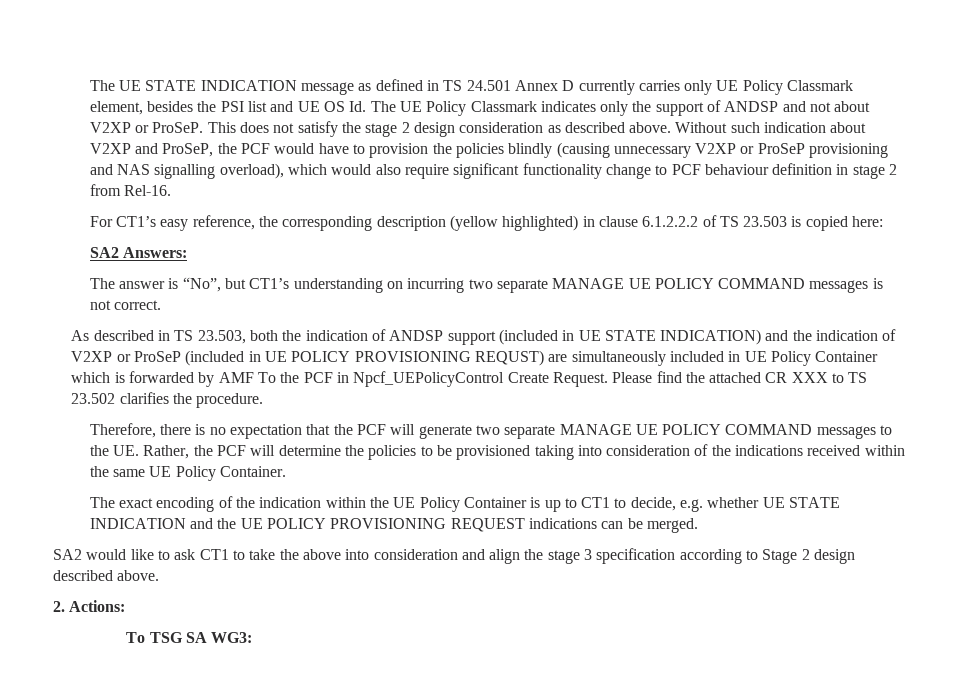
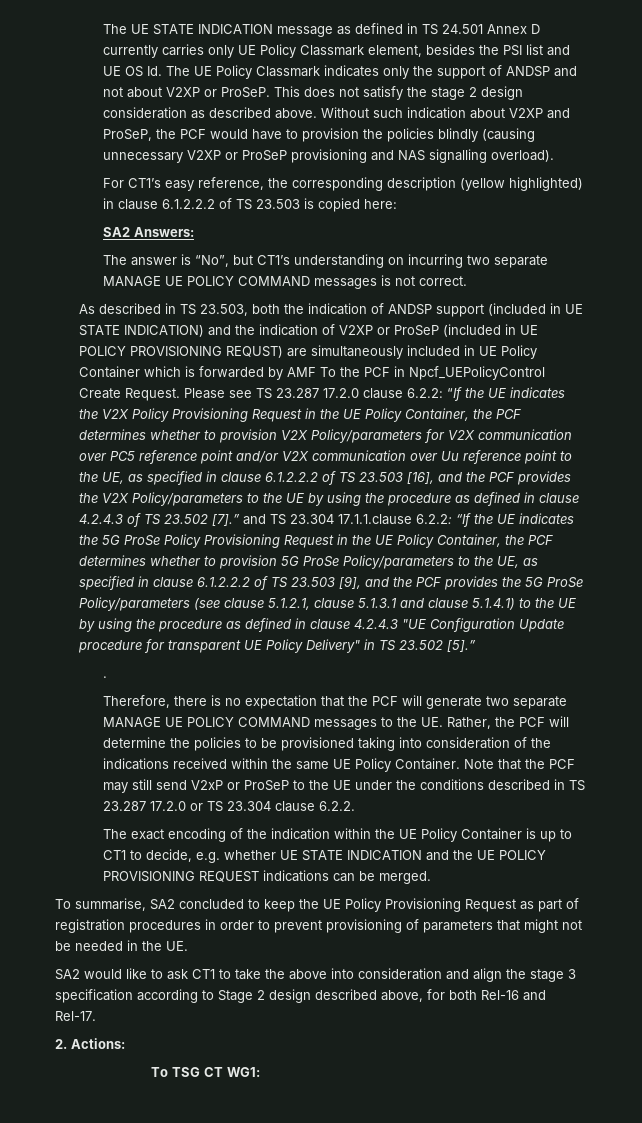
[219,163,898,179] [89,184,172,196] overload), which would also require significant functionality change to PCF behaviour definition in stage 2 from Rel-16. -> [490,150,554,162] overload).
[656,371,868,383] [71,392,264,408] find the attached CR XXX to TS 23.502 clarifies the procedure. -> [228,387,565,401] [78,408,521,422] [78,429,572,443] [78,450,572,464] [78,471,571,485] [78,492,579,506] [78,513,574,527] [78,534,553,548] [78,555,538,569] [78,576,583,590] [78,597,576,611] [78,618,564,632] [77,639,476,653] [102,676,107,678] see TS 23.287 17.2.0 clause 6.2.2: “If the UE indicates the V2X Policy Provisioning Request in the UE Policy Container, the PCF determines whether to provision V2X Policy/parameters for V2X communication over PC5 reference point and/or V2X communication over Uu reference point to the UE, as specified in clause 6.1.2.2.2 of TS 23.503 [16], and the PCF provides the V2X Policy/parameters to the UE by using the procedure as defined in clause 4.2.4.3 of TS 23.502 [7].” and TS 23.304 17.1.1.clause 6.2.2: “If the UE indicates the 5G ProSe Policy Provisioning Request in the UE Policy Container, the PCF determines whether to provision 5G ProSe Policy/parameters to the UE, as specified in clause 6.1.2.2.2 of TS 23.503 [9], and the PCF provides the 5G ProSe Policy/parameters (see clause 5.1.2.1, clause 5.1.3.1 and clause 5.1.4.1) to the UE by using the procedure as defined in clause 4.2.4.3 "UE Configuration Update procedure for transparent UE Policy Delivery" in TS 23.502 [5].” // .
(286, 471) none -> [463,759,575,770] [102,779,585,793] [102,801,355,812] Note that the PCF may still send V2xP or ProSeP to the UE under the conditions described in TS 23.287 17.2.0 or TS 23.304 clause 6.2.2.
(698, 525) none -> [55,898,579,912] [55,919,582,933] [55,940,188,951] // To summarise, SA2 concluded to keep the UE Policy Provisioning Request as part of registration procedures in order to prevent provisioning of parameters that might not be needed in the UE.
[117,570,160,581] above. -> [381,989,546,1002] [55,1011,96,1021] above, for both Rel-16 and Rel-17.
[186,632,253,643] SA WG3: -> [203,1067,260,1077] CT WG1:

